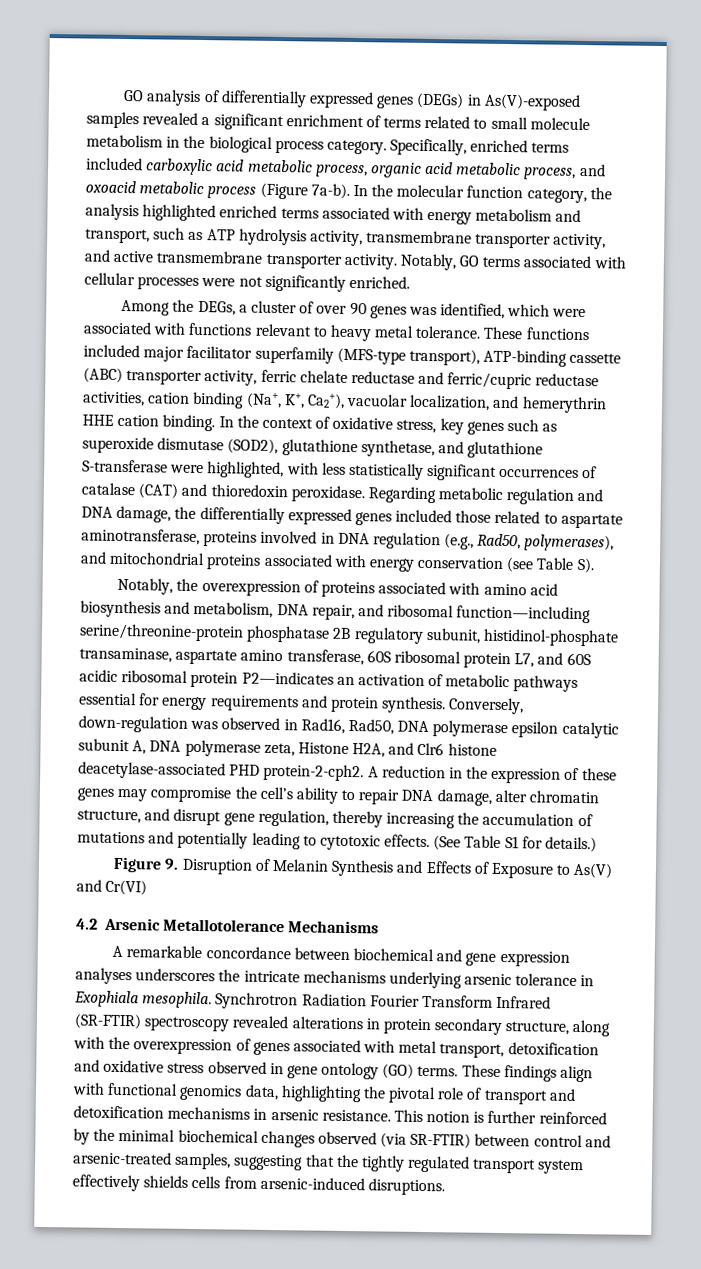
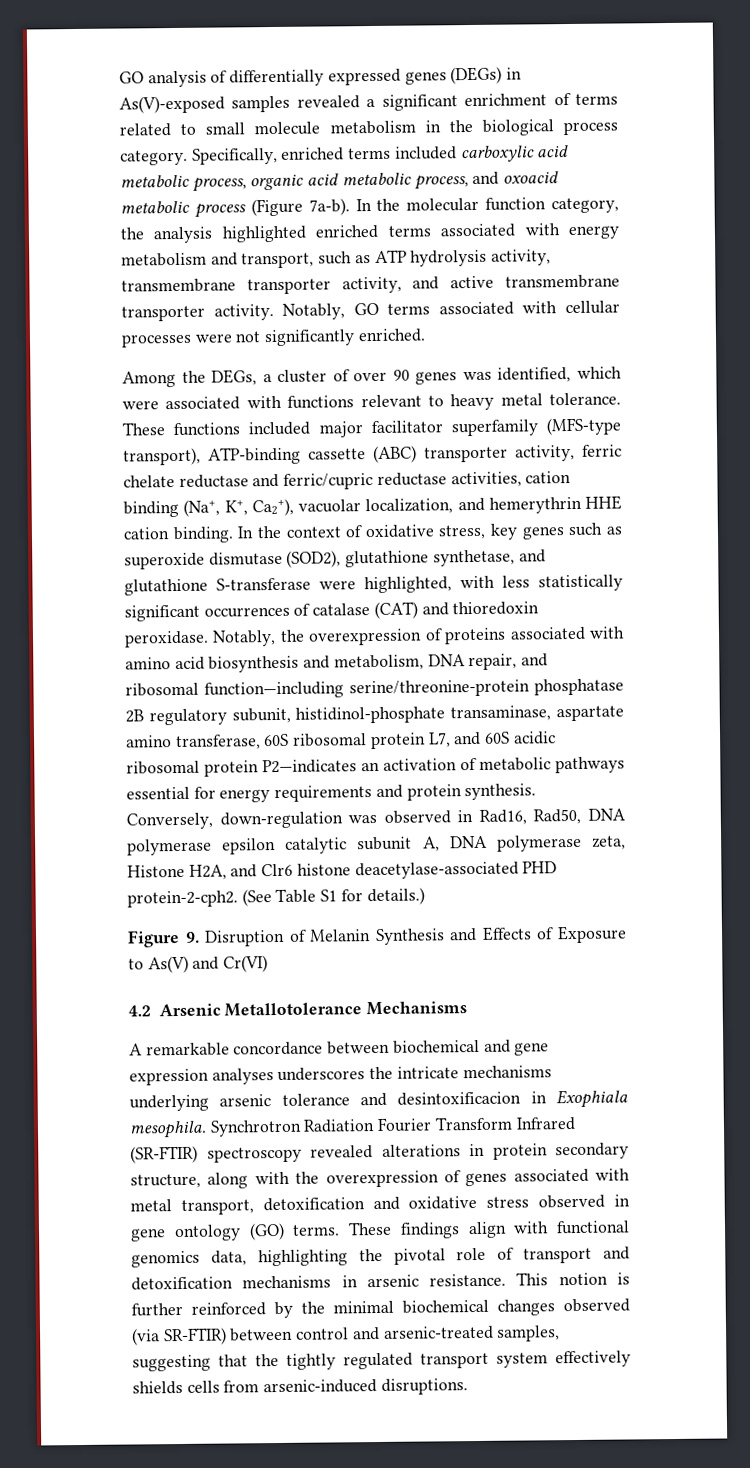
[367,486,604,505] [81,505,623,529] [81,528,615,552] [80,551,595,574] Regarding metabolic regulation and DNA damage, the differentially expressed genes included those related to aspartate aminotransferase, proteins involved in DNA regulation (e.g., Rad50, polymerases), and mitochondrial proteins associated with energy conservation (see Table S). // -> (209, 639) none
[367,765,617,784] [77,786,600,806] [77,808,593,829] [77,831,431,851] A reduction in the expression of these genes may compromise the cell’s ability to repair DNA damage, alter chromatin structure, and disrupt gene regulation, thereby increasing the accumulation of mutations and potentially leading to cytotoxic effects. -> (238, 899) none
(578, 980) none -> [360,1091,522,1107] and desintoxificacion

